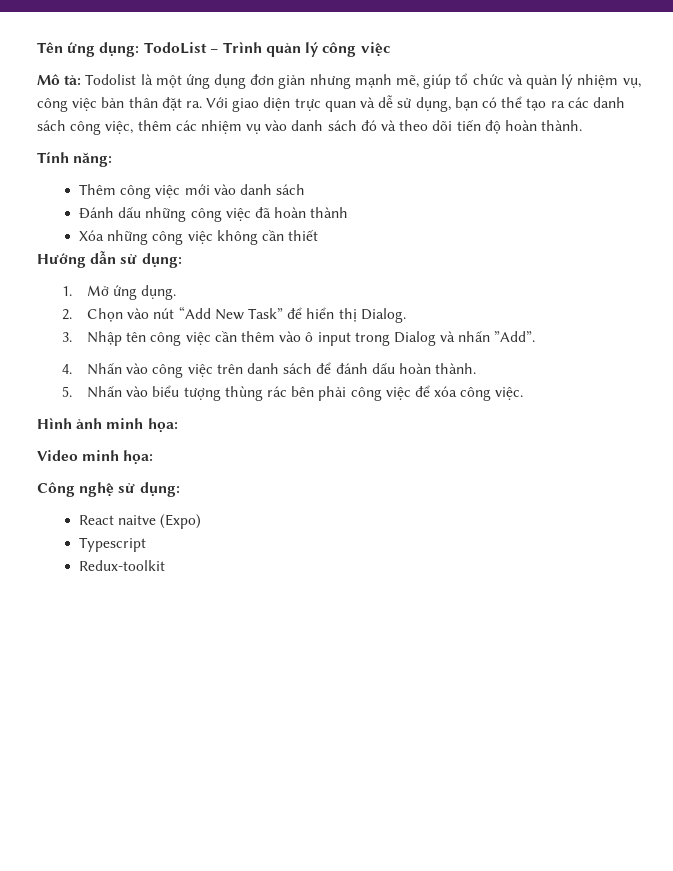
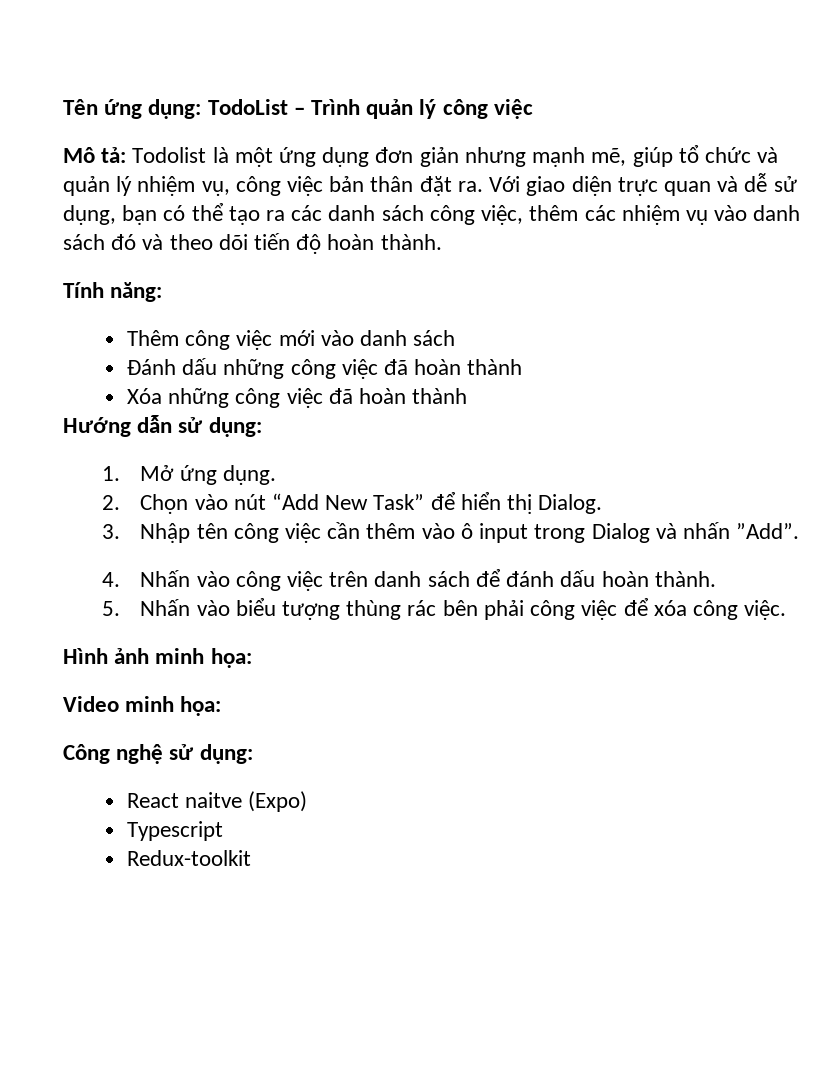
[216,229,319,245] không cần thiết -> [328,388,468,404] đã hoàn thành

